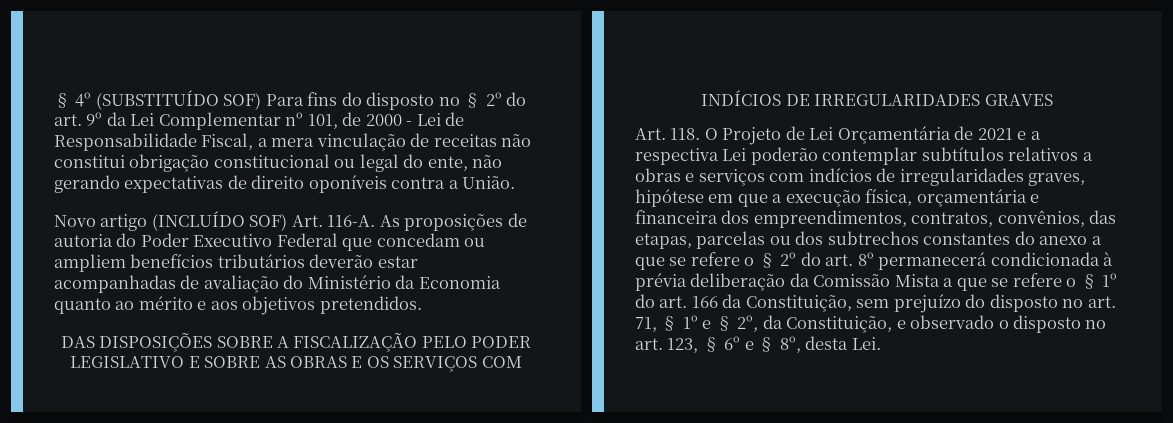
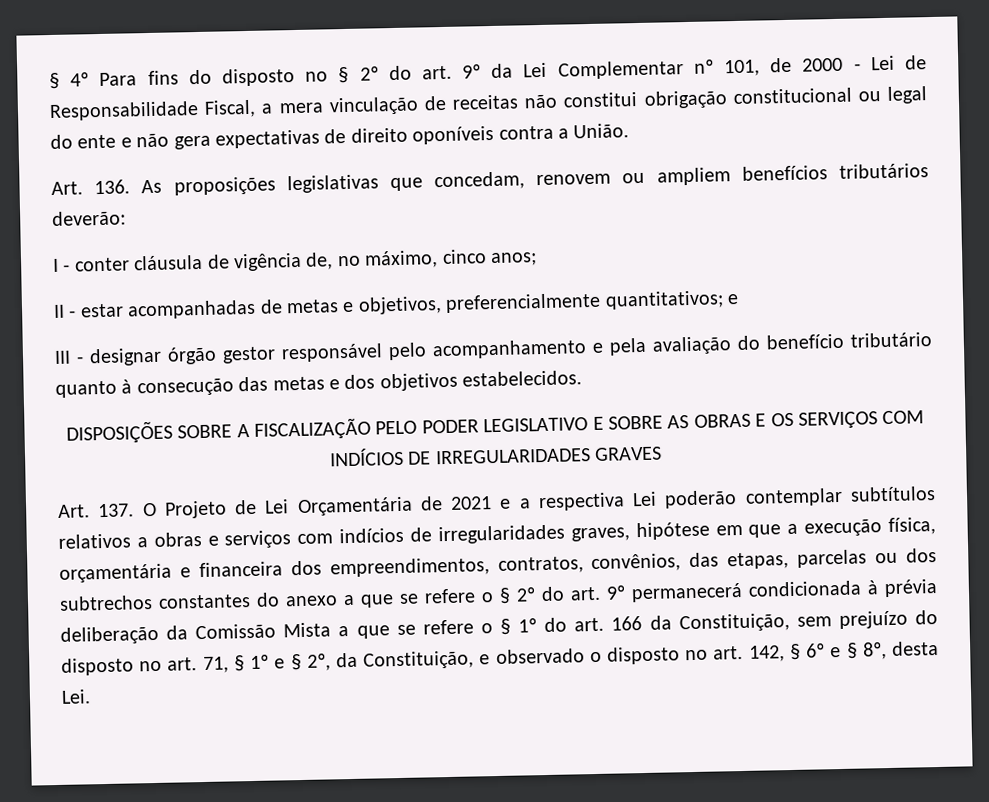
[95,90,262,110] (SUBSTITUÍDO SOF) -> (90, 79) none
[427,154,503,171] [54,175,120,193] ente, não gerando -> [77,133,211,150] ente e não gera
[54,211,527,231] [54,233,486,251] [54,254,418,272] [54,275,501,293] [54,296,422,315] [60,336,95,348] Novo artigo (INCLUÍDO SOF) Art. 116-A. As proposições de autoria do Poder Executivo Federal que concedam ou ampliem benefícios tributários deverão estar acompanhadas de avaliação do Ministério da Economia quanto ao mérito e aos objetivos pretendidos. // DAS -> [51,163,929,196] [52,210,126,226] [53,249,537,272] [53,290,739,320] [54,332,932,367] [55,370,583,398] Art. 136. As proposições legislativas que concedam, renovem ou ampliem benefícios tributários deverão: // I - conter cláusula de vigência de, no máximo, cinco anos; // II - estar acompanhadas de metas e objetivos, preferencialmente quantitativos; e // III - designar órgão gestor responsável pelo acompanhamento e pela avaliação do benefício tributário quanto à consecução das metas e dos objetivos estabelecidos. //
[670,128,701,140] 118. -> [98,503,135,518] 137.
[857,252,874,266] 8º -> [606,585,626,600] 9º
[667,338,699,353] 123, -> [748,645,785,662] 142,

